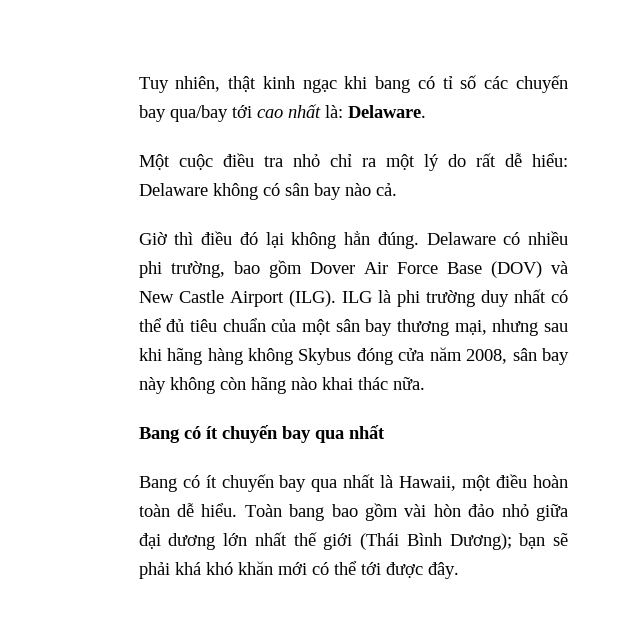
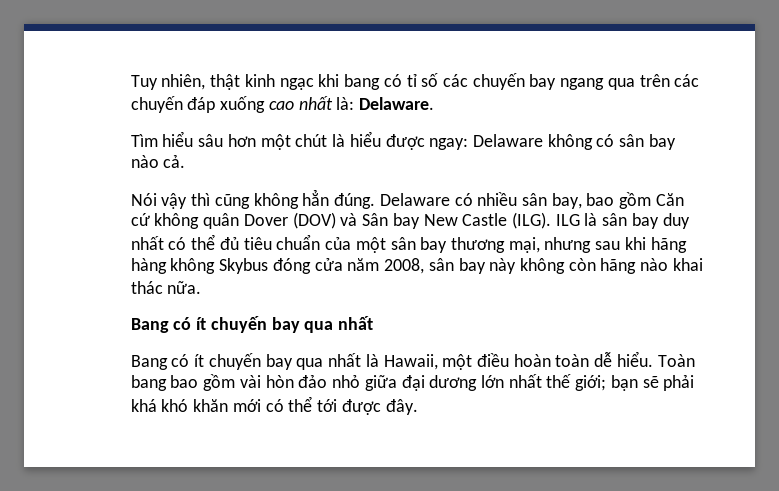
[169,104,426,122] [138,153,568,171] qua/bay tới cao nhất là: Delaware. // Một cuộc điều tra nhỏ chỉ ra một lý do rất dễ hiểu: -> [560,74,700,90] [130,96,435,113] [130,131,469,150] ngang qua trên các chuyến đáp xuống cao nhất là: Delaware. // Tìm hiểu sâu hơn một chút là hiểu được ngay:
[138,231,284,248] Giờ thì điều đó lại -> [130,193,250,209] Nói vậy thì cũng
[138,260,568,278] phi trường, bao gồm Dover Air Force Base (DOV) và -> [521,192,684,209] [130,212,420,229] sân bay, bao gồm Căn cứ không quân Dover (DOV) và Sân bay
[229,291,284,307] Airport -> (508, 219) none
[396,290,475,307] phi trường -> [602,213,659,229] sân bay
[323,533,512,550] giới (Thái Bình Dương); -> [575,375,607,391] giới;

